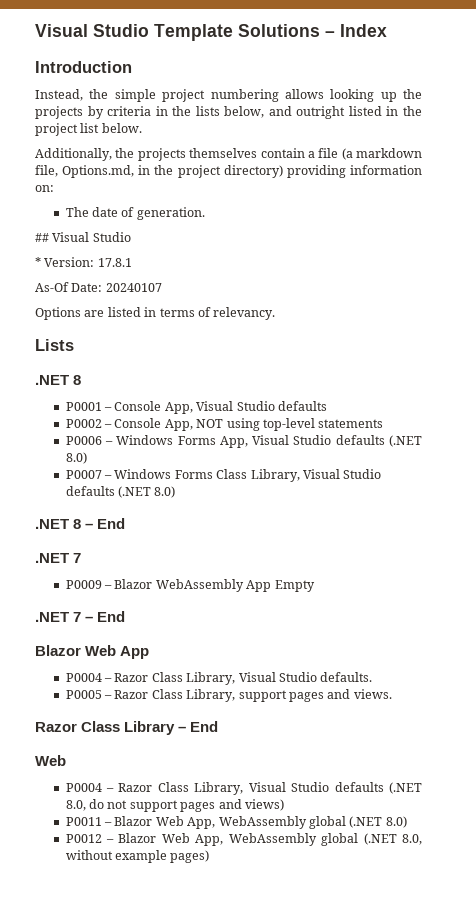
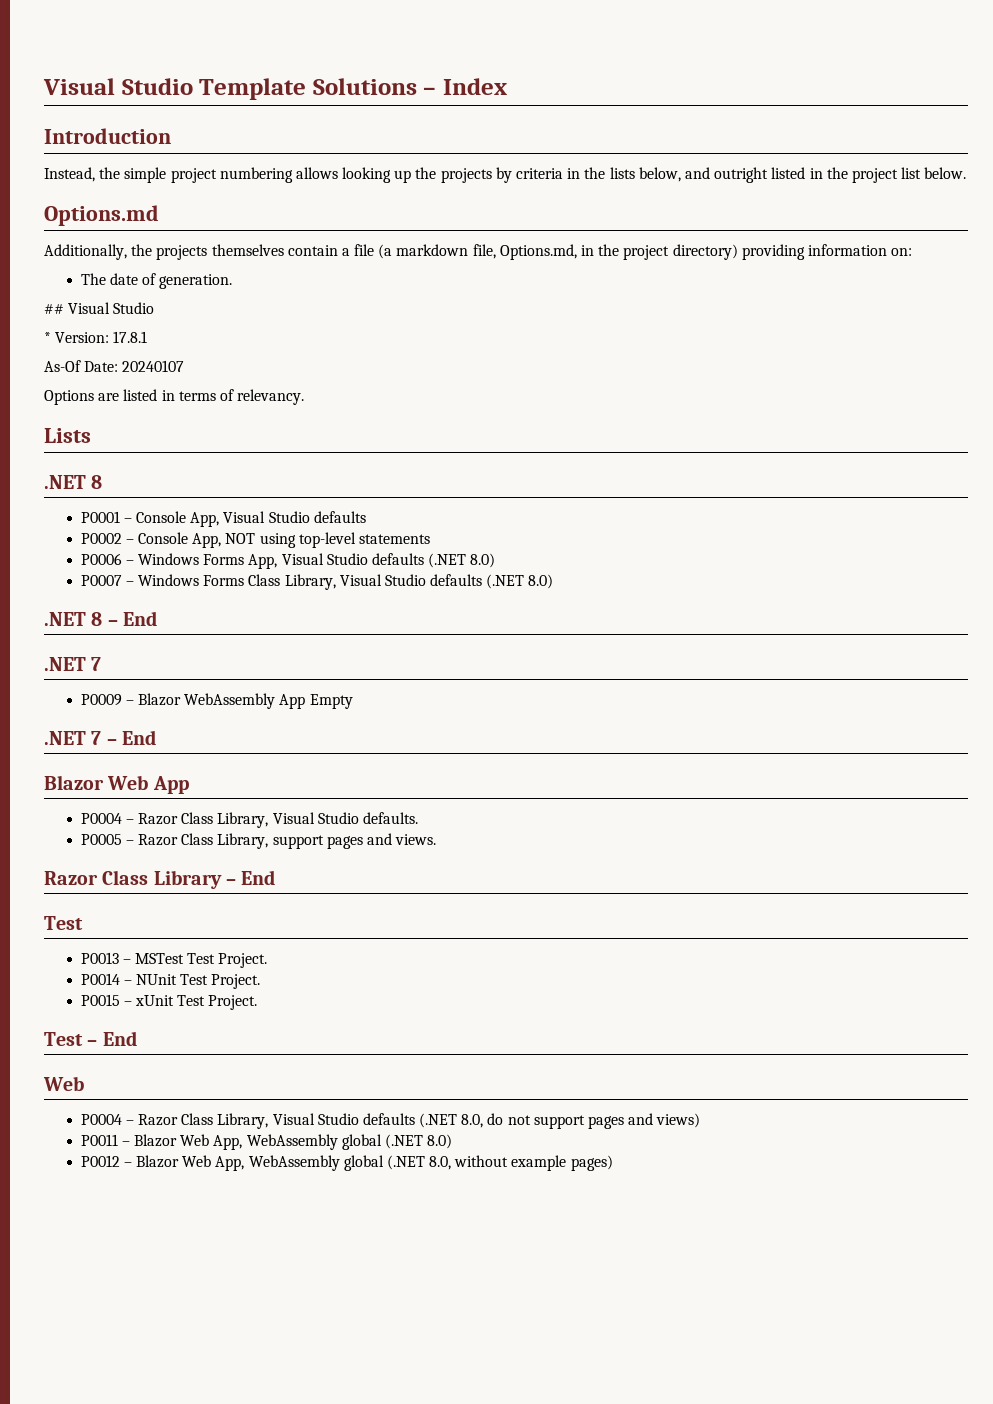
(142, 128) none -> [44,205,159,226] // Options.md
(219, 726) none -> [44,916,83,930] [80,952,268,968] [80,973,261,989] [80,994,258,1010] [44,1031,137,1046] // Test // P0013 – MSTest Test Project. // P0014 – NUnit Test Project. // P0015 – xUnit Test Project. // Test – End

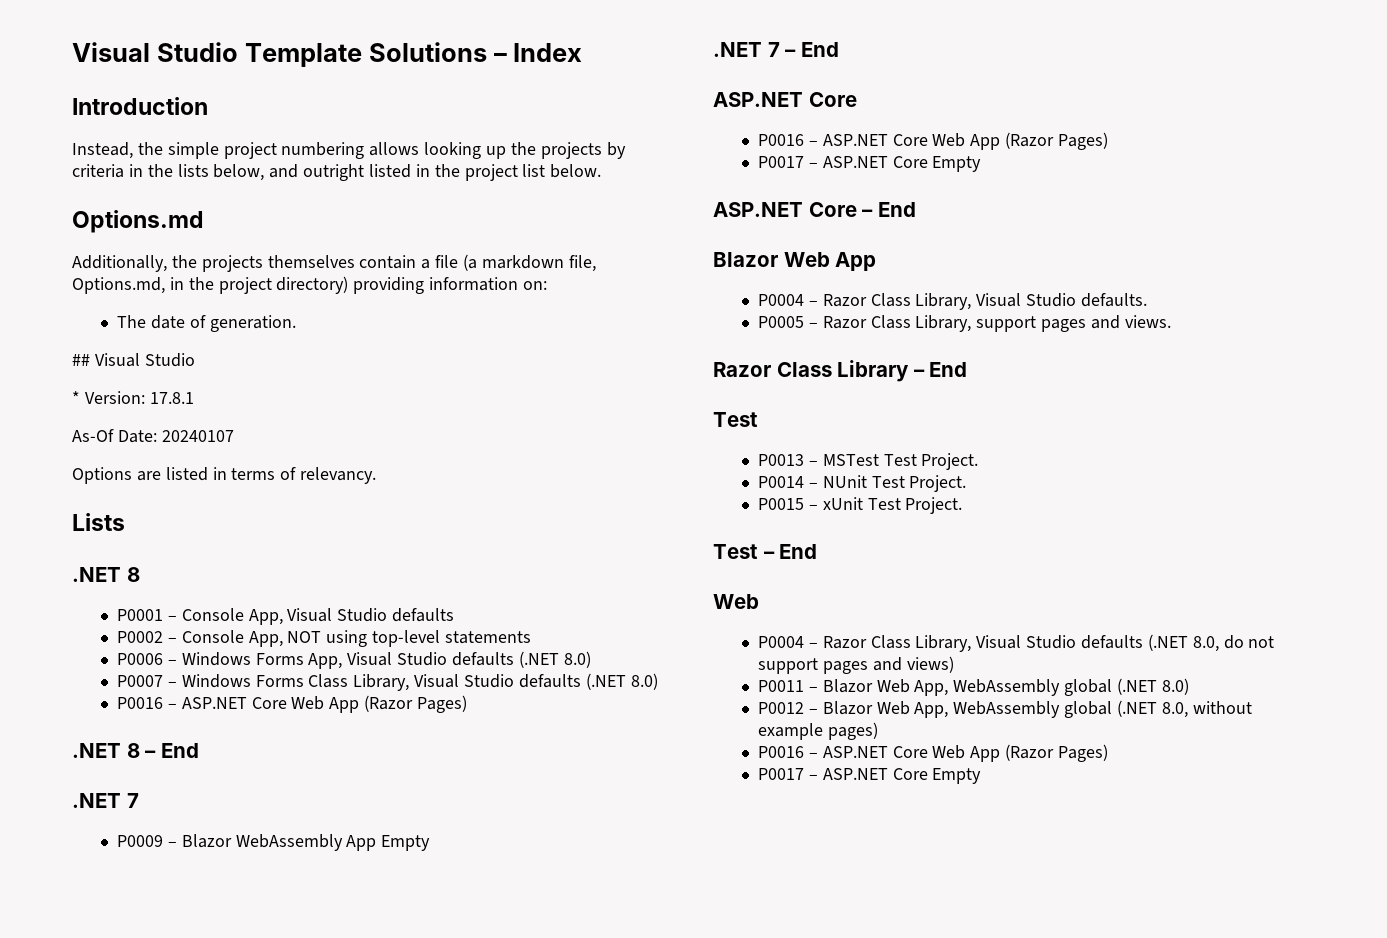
(554, 581) none -> [116,695,467,713] // P0016 – ASP.NET Core Web App (Razor Pages)
(156, 737) none -> [713,92,857,107] [757,132,1108,150] [757,156,982,172] [713,202,916,217] // ASP.NET Core // P0016 – ASP.NET Core Web App (Razor Pages) // P0017 – ASP.NET Core Empty // ASP.NET Core – End
(613, 1163) none -> [757,744,1108,762] [757,768,982,784] // P0016 – ASP.NET Core Web App (Razor Pages) // P0017 – ASP.NET Core Empty

